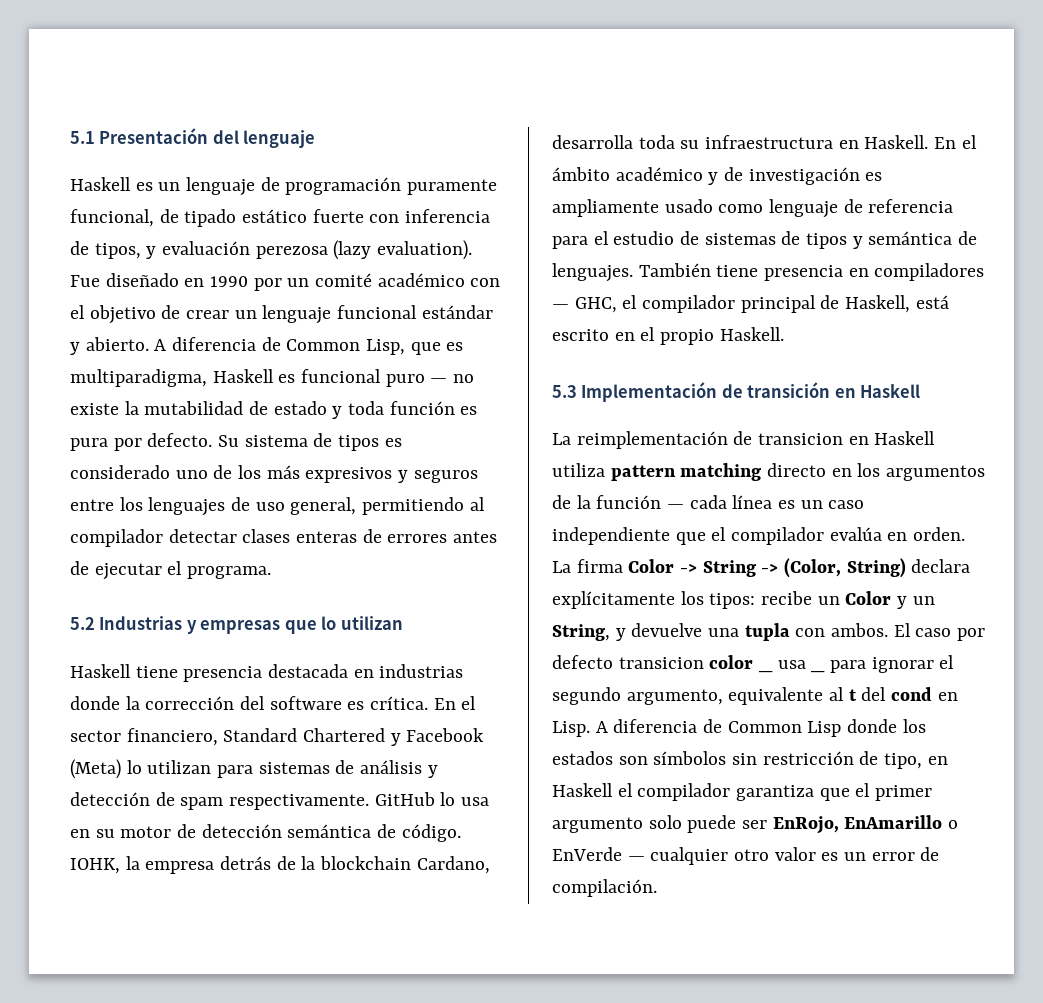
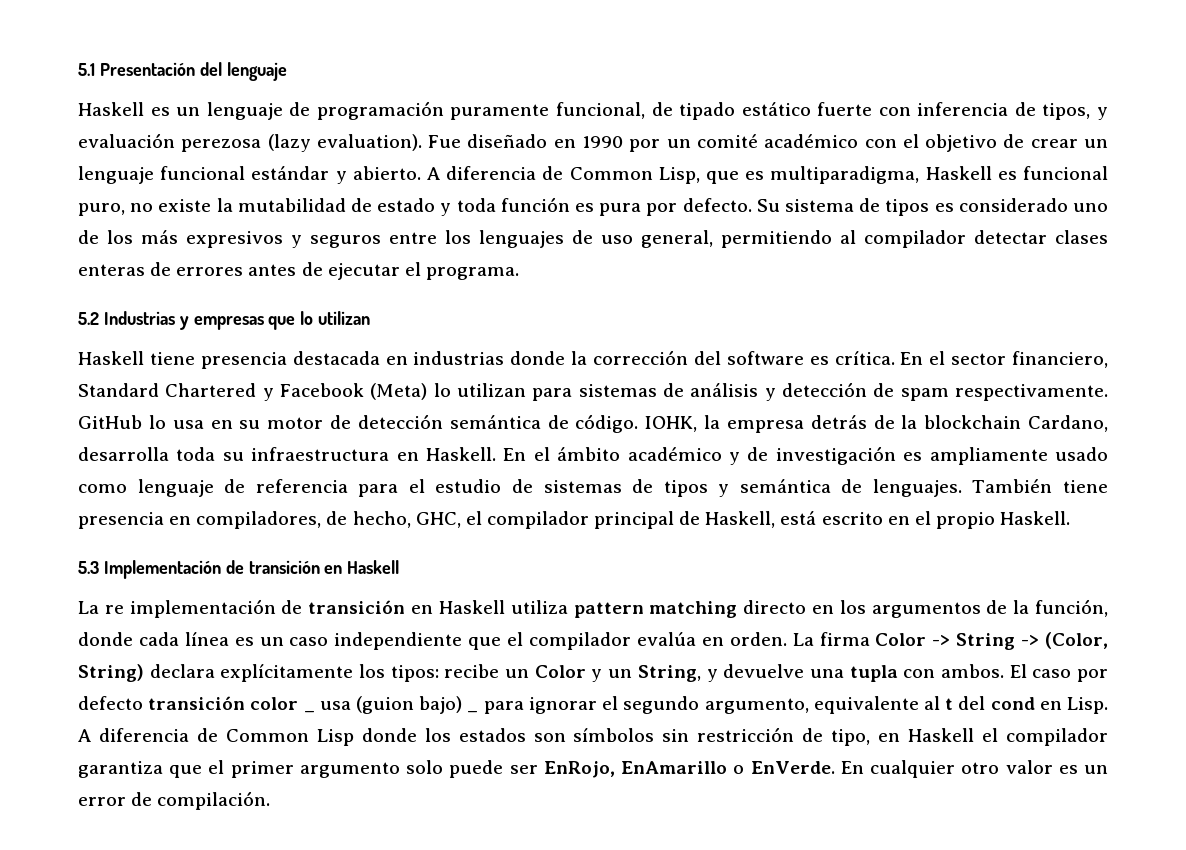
[385,374,448,387] puro — -> [78,203,125,216] puro,
[874,263,985,281] [552,304,569,309] compiladores — -> [196,511,411,529] compiladores, de hecho,
[576,431,844,449] reimplementación de transicion -> [104,599,406,618] re implementación de transición
[596,495,685,509] función — -> [1035,599,1108,617] [78,632,133,646] función, donde
[618,657,704,669] transicion -> [148,696,246,710] transición
(806, 664) none -> [356,696,463,714] (guion bajo)
[552,847,645,861] EnVerde — -> [750,761,864,774] EnVerde. En

